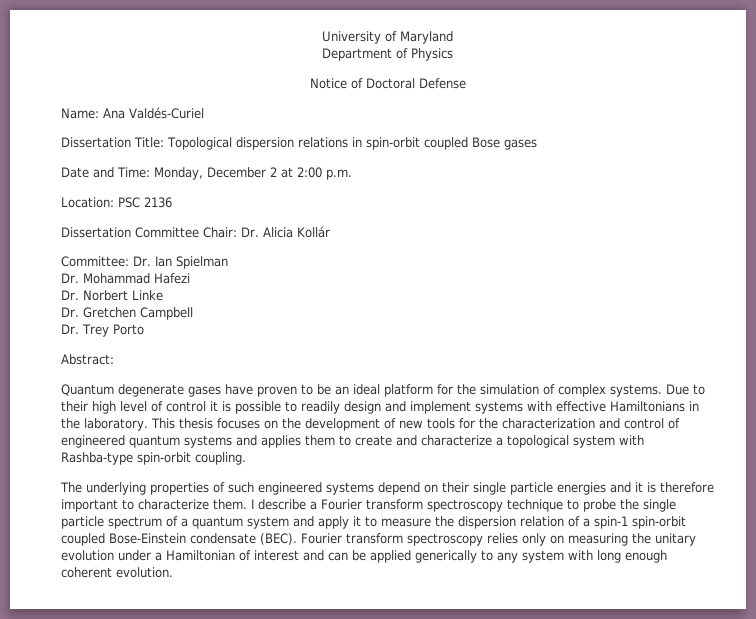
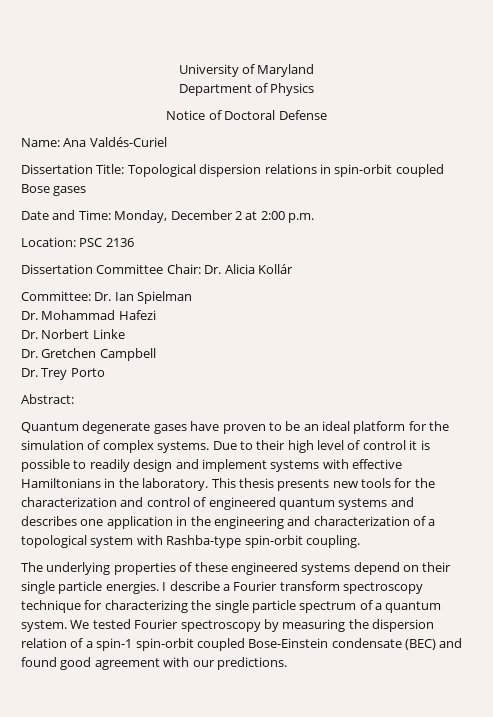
[216,418,396,431] focuses on the development of -> [277,479,330,491] presents
[261,435,492,448] applies them to create and characterize -> [21,516,426,529] describes one application in the engineering and characterization of
[228,482,254,493] such -> [194,562,228,572] these
[557,482,714,495] [61,499,247,512] energies and it is therefore important to characterize them. -> [105,581,159,594] energies.
[567,499,616,512] to probe -> [84,600,188,613] for characterizing
[247,516,431,529] system and apply it to measure -> [21,619,346,632] system. We tested Fourier spectroscopy by measuring
[260,533,696,546] [61,550,667,563] [61,567,173,578] (BEC). Fourier transform spectroscopy relies only on measuring the unitary evolution under a Hamiltonian of interest and can be applied generically to any system with long enough coherent evolution. -> [405,638,463,650] [21,657,287,670] (BEC) and found good agreement with our predictions.

